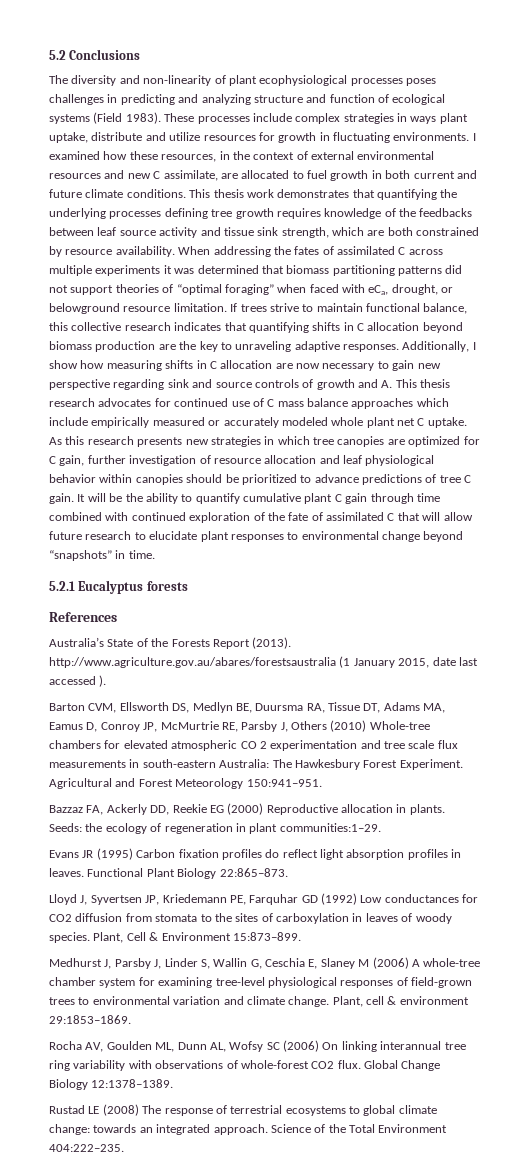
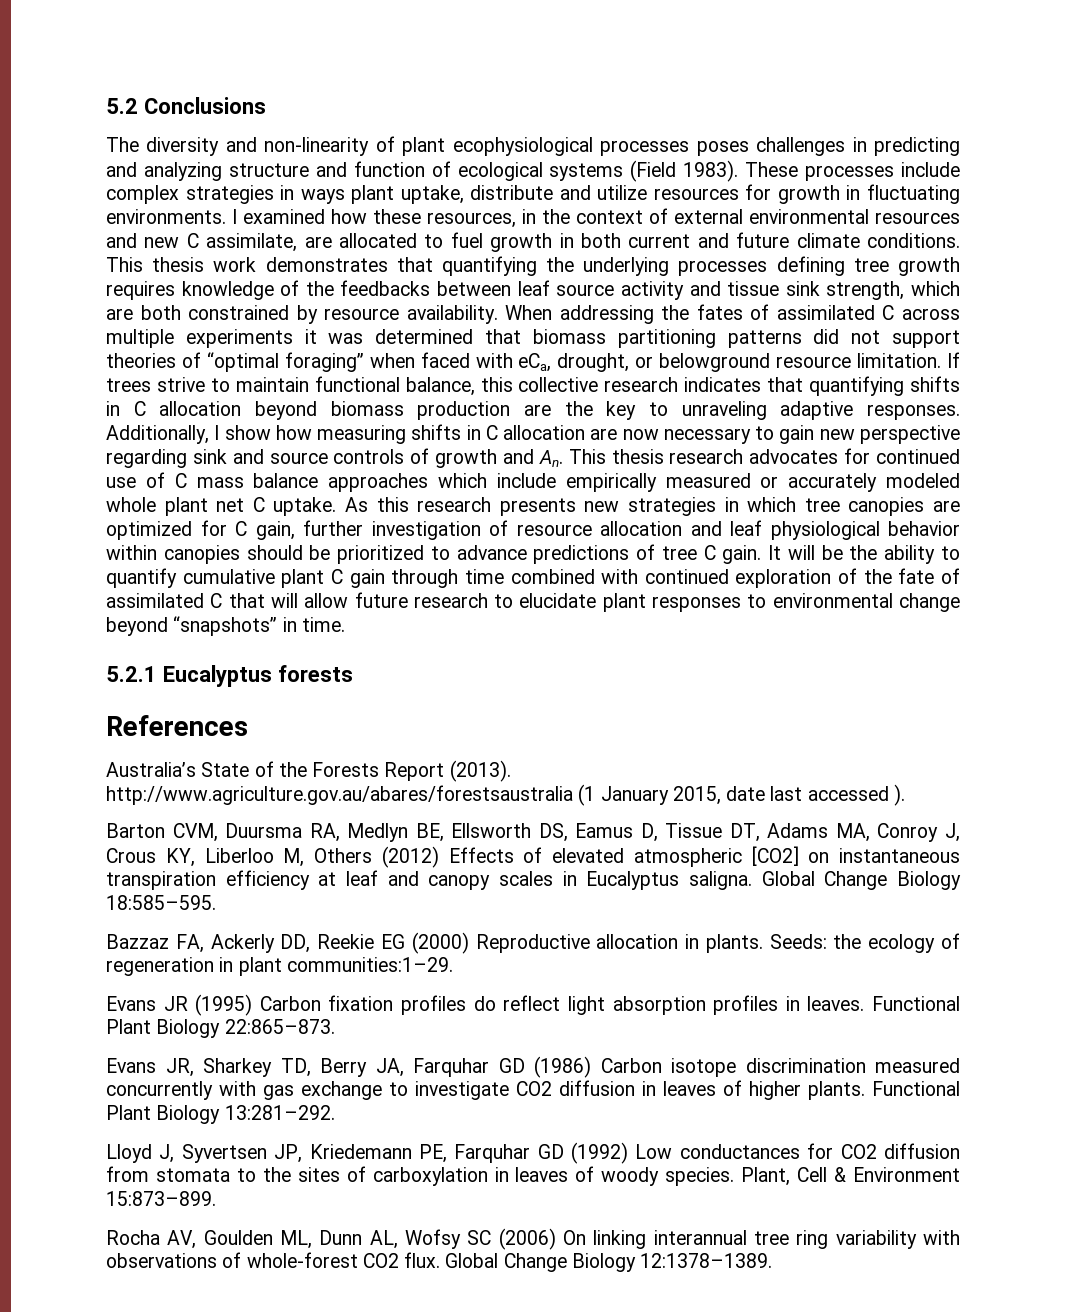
[381,380,393,388] A. -> [538,450,563,467] An.
[119,702,446,713] [49,720,430,732] [49,740,458,751] [49,759,463,770] [49,778,322,789] Ellsworth DS, Medlyn BE, Duursma RA, Tissue DT, Adams MA, Eamus D, Conroy JP, McMurtrie RE, Parsby J, Others (2010) Whole-tree chambers for elevated atmospheric CO 2 experimentation and tree scale flux measurements in south-eastern Australia: The Hawkesbury Forest Experiment. Agricultural and Forest Meteorology 150:941–951. -> [225,823,960,842] [106,846,960,868] [106,870,961,890] [106,895,216,910] Duursma RA, Medlyn BE, Ellsworth DS, Eamus D, Tissue DT, Adams MA, Conroy J, Crous KY, Liberloo M, Others (2012) Effects of elevated atmospheric [CO2] on instantaneous transpiration efficiency at leaf and canopy scales in Eucalyptus saligna. Global Change Biology 18:585–595.
(288, 872) none -> [106,1056,960,1078] [106,1080,960,1100] [106,1105,335,1124] // Evans JR, Sharkey TD, Berry JA, Farquhar GD (1986) Carbon isotope discrimination measured concurrently with gas exchange to investigate CO2 diffusion in leaves of higher plants. Functional Plant Biology 13:281–292.
[49,957,481,969] [49,977,472,988] [49,996,469,1007] [49,1015,131,1024] // Medhurst J, Parsby J, Linder S, Wallin G, Ceschia E, Slaney M (2006) A whole-tree chamber system for examining tree-level physiological responses of field-grown trees to environmental variation and climate change. Plant, cell & environment 29:1853–1869. -> (216, 1198) none
[49,1104,437,1116] [49,1124,448,1135] [49,1144,124,1152] // Rustad LE (2008) The response of terrestrial ecosystems to global climate change: towards an integrated approach. Science of the Total Environment 404:222–235. -> (773, 1260) none

